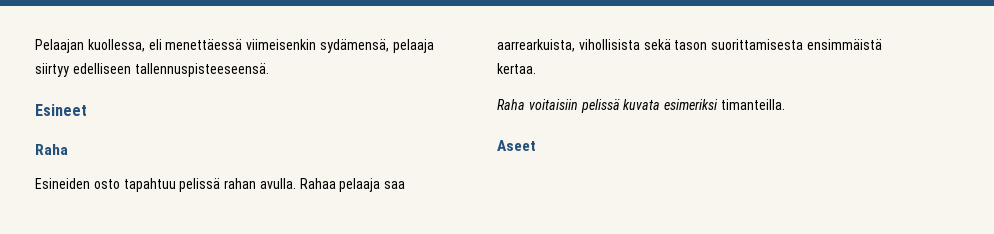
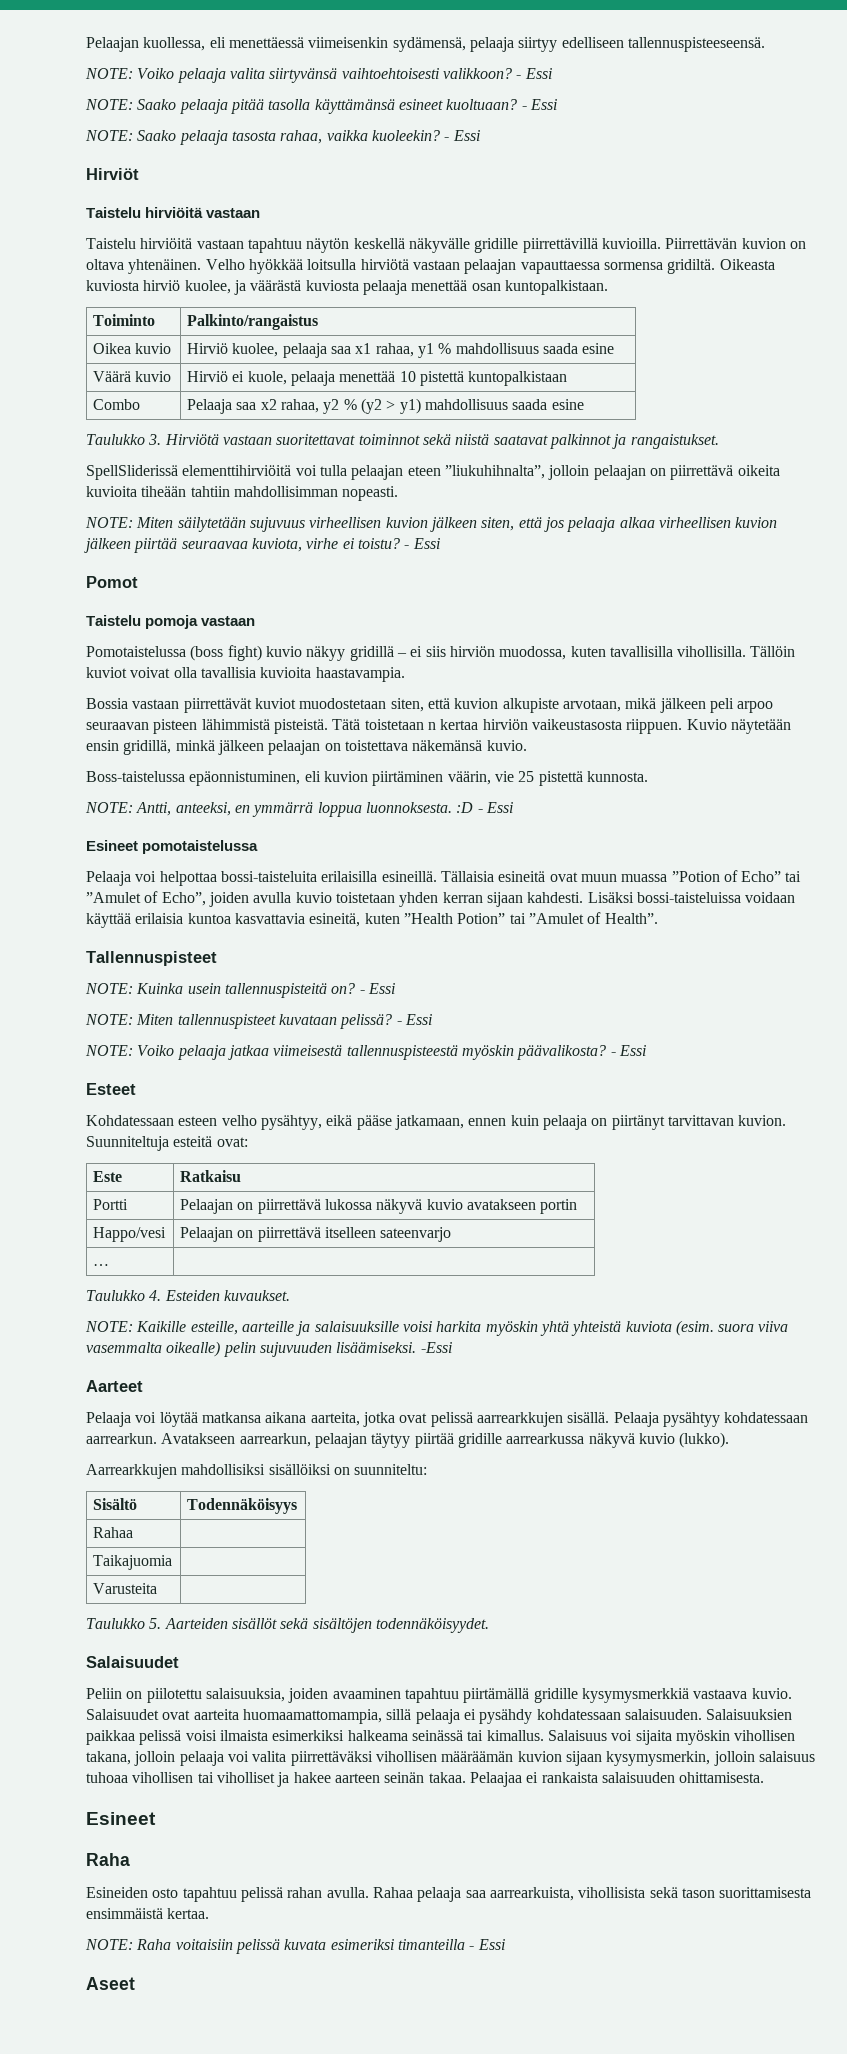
(269, 70) none -> [85,68,552,83] [85,99,557,114] [85,130,480,145] [86,168,139,180] [86,207,261,218] [86,238,806,253] [86,259,775,274] [86,280,608,295] [93,314,156,326] [187,314,319,330] [93,343,172,354] [187,343,615,358] [93,371,172,382] [187,371,568,386] [93,399,141,410] [187,398,584,414] [86,434,719,449] [86,465,780,480] [86,486,399,501] [85,517,778,532] [84,538,440,553] [86,576,138,588] [86,615,256,629] [86,645,796,661] [86,667,405,682] [86,698,774,713] [86,719,791,734] [86,740,527,755] [86,771,648,786] [85,802,513,817] [86,840,259,854] [86,870,802,886] [86,891,796,907] [86,912,658,928] [86,951,217,966] [85,983,395,998] [85,1014,432,1029] [85,1045,646,1060] [86,1083,136,1095] [86,1115,787,1130] [86,1136,248,1151] [93,1171,123,1182] [180,1170,242,1182] [93,1199,129,1210] [180,1199,578,1214] [93,1227,167,1242] [180,1227,452,1242] [93,1264,110,1266] [86,1290,290,1301] [85,1320,789,1336] [86,1341,452,1357] [86,1380,143,1392] [86,1412,809,1427] [86,1432,730,1448] [86,1464,428,1479] [93,1498,138,1510] [187,1498,298,1514] [93,1527,134,1538] [93,1555,173,1570] [93,1583,158,1594] [86,1618,489,1633] [86,1656,179,1668] [86,1688,792,1703] [86,1709,793,1724] [86,1730,796,1745] [86,1751,815,1766] [86,1772,765,1787] // NOTE: Voiko pelaaja valita siirtyvänsä vaihtoehtoisesti valikkoon? - Essi // NOTE: Saako pelaaja pitää tasolla käyttämänsä esineet kuoltuaan? - Essi // NOTE: Saako pelaaja tasosta rahaa, vaikka kuoleekin? - Essi // Hirviöt // Taistelu hirviöitä vastaan // Taistelu hirviöitä vastaan tapahtuu näytön keskellä näkyvälle gridille piirrettävillä kuvioilla. Piirrettävän kuvion on oltava yhtenäinen. Velho hyökkää loitsulla hirviötä vastaan pelaajan vapauttaessa sormensa gridiltä. Oikeasta kuviosta hirviö kuolee, ja väärästä kuviosta pelaaja menettää osan kuntopalkistaan. // Toiminto | Palkinto/rangaistus // Oikea kuvio | Hirviö kuolee, pelaaja saa x1 rahaa, y1 % mahdollisuus saada esine // Väärä kuvio | Hirviö ei kuole, pelaaja menettää 10 pistettä kuntopalkistaan // Combo | Pelaaja saa x2 rahaa, y2 % (y2 > y1) mahdollisuus saada esine // Taulukko 3. Hirviötä vastaan suoritettavat toiminnot sekä niistä saatavat palkinnot ja rangaistukset. // SpellSliderissä elementtihirviöitä voi tulla pelaajan eteen ”liukuhihnalta”, jolloin pelaajan on piirrettävä oikeita kuvioita tiheään tahtiin mahdollisimman nopeasti. // NOTE: Miten säilytetään sujuvuus virheellisen kuvion jälkeen siten, että jos pelaaja alkaa virheellisen kuvion jälkeen piirtää seuraavaa kuviota, virhe ei toistu? - Essi // Pomot // Taistelu pomoja vastaan // Pomotaistelussa (boss fight) kuvio näkyy gridillä – ei siis hirviön muodossa, kuten tavallisilla vihollisilla. Tällöin kuviot voivat olla tavallisia kuvioita haastavampia. // Bossia vastaan piirrettävät kuviot muodostetaan siten, että kuvion alkupiste arvotaan, mikä jälkeen peli arpoo seuraavan pisteen lähimmistä pisteistä. Tätä toistetaan n kertaa hirviön vaikeustasosta riippuen. Kuvio näytetään ensin gridillä, minkä jälkeen pelaajan on toistettava näkemänsä kuvio. // Boss-taistelussa epäonnistuminen, eli kuvion piirtäminen väärin, vie 25 pistettä kunnosta. // NOTE: Antti, anteeksi, en ymmärrä loppua luonnoksesta. :D - Essi // Esineet pomotaistelussa // Pelaaja voi helpottaa bossi-taisteluita erilaisilla esineillä. Tällaisia esineitä ovat muun muassa ”Potion of Echo” tai ”Amulet of Echo”, joiden avulla kuvio toistetaan yhden kerran sijaan kahdesti. Lisäksi bossi-taisteluissa voidaan käyttää erilaisia kuntoa kasvattavia esineitä, kuten ”Health Potion” tai ”Amulet of Health”. // Tallennuspisteet // NOTE: Kuinka usein tallennuspisteitä on? - Essi // NOTE: Miten tallennuspisteet kuvataan pelissä? - Essi // NOTE: Voiko pelaaja jatkaa viimeisestä tallennuspisteestä myöskin päävalikosta? - Essi // Esteet // Kohdatessaan esteen velho pysähtyy, eikä pääse jatkamaan, ennen kuin pelaaja on piirtänyt tarvittavan kuvion. Suunniteltuja esteitä ovat: // Este | Ratkaisu // Portti | Pelaajan on piirrettävä lukossa näkyvä kuvio avatakseen portin // Happo/vesi | Pelaajan on piirrettävä itselleen sateenvarjo // … | // Taulukko 4. Esteiden kuvaukset. // NOTE: Kaikille esteille, aarteille ja salaisuuksille voisi harkita myöskin yhtä yhteistä kuviota (esim. suora viiva vasemmalta oikealle) pelin sujuvuuden lisäämiseksi. -Essi // Aarteet // Pelaaja voi löytää matkansa aikana aarteita, jotka ovat pelissä aarrearkkujen sisällä. Pelaaja pysähtyy kohdatessaan aarrearkun. Avatakseen aarrearkun, pelaajan täytyy piirtää gridille aarrearkussa näkyvä kuvio (lukko). // Aarrearkkujen mahdollisiksi sisällöiksi on suunniteltu: // Sisältö | Todennäköisyys // Rahaa | // Taikajuomia | // Varusteita | // Taulukko 5. Aarteiden sisällöt sekä sisältöjen todennäköisyydet. // Salaisuudet // Peliin on piilotettu salaisuuksia, joiden avaaminen tapahtuu piirtämällä gridille kysymysmerkkiä vastaava kuvio. Salaisuudet ovat aarteita huomaamattomampia, sillä pelaaja ei pysähdy kohdatessaan salaisuuden. Salaisuuksien paikkaa pelissä voisi ilmaista esimerkiksi halkeama seinässä tai kimallus. Salaisuus voi sijaita myöskin vihollisen takana, jolloin pelaaja voi valita piirrettäväksi vihollisen määräämän kuvion sijaan kysymysmerkin, jolloin salaisuus tuhoaa vihollisen tai viholliset ja hakee aarteen seinän takaa. Pelaajaa ei rankaista salaisuuden ohittamisesta.
(536, 68) none -> [85,1939,133,1950] NOTE:
[720,99,785,110] timanteilla. -> [397,1939,505,1950] timanteilla - Essi

